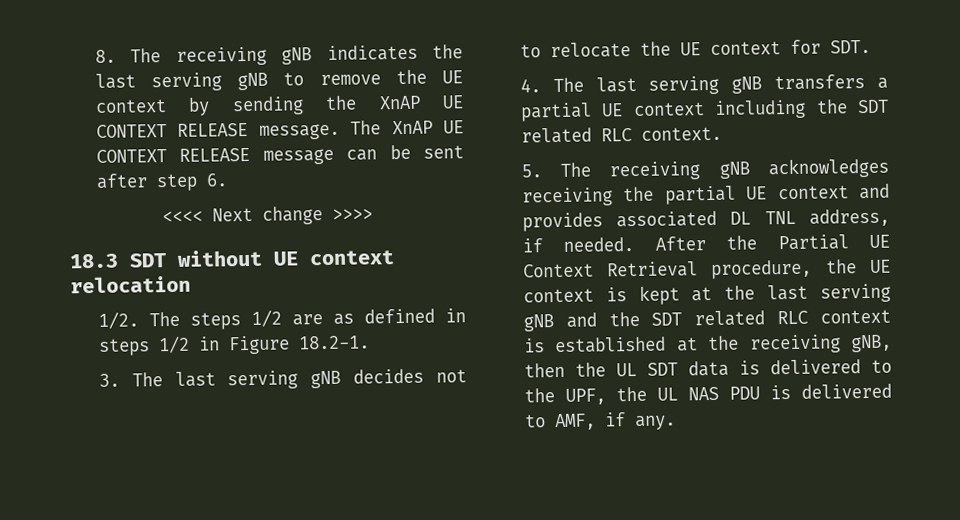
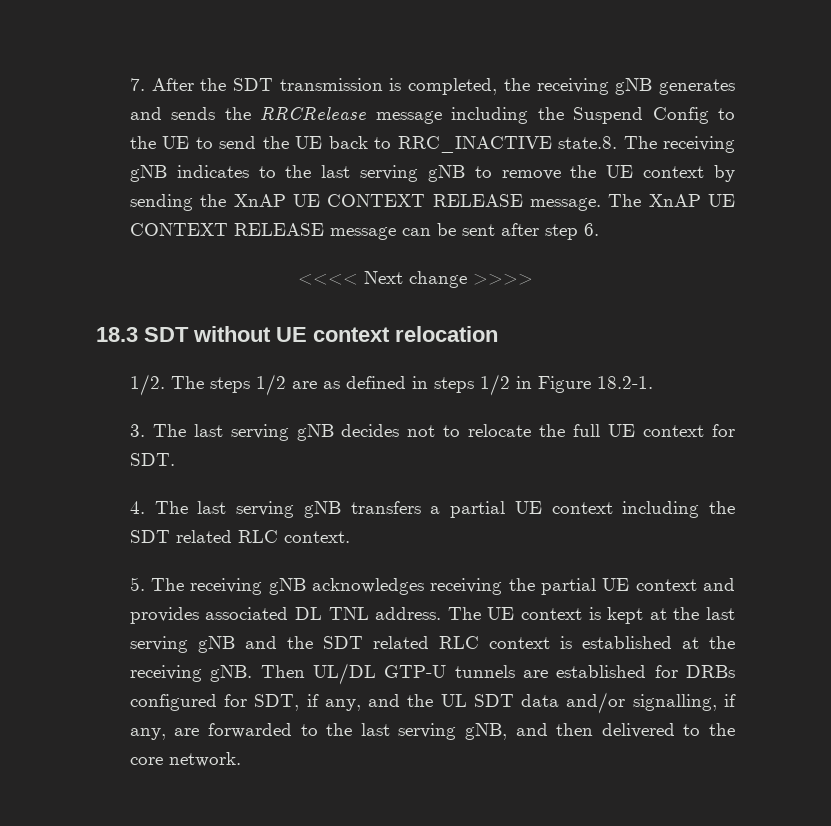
[94,49,116,63] 8. -> [129,78,735,95] [129,107,735,124] [129,136,618,153] 7. After the SDT transmission is completed, the receiving gNB generates and sends the RRCRelease message including the Suspend Config to the UE to send the UE back to RRC_INACTIVE state.8.
(418, 52) none -> [258,166,276,178] to
(671, 48) none -> [573,424,601,437] full
[809,208,890,227] [521,234,890,253] [522,259,857,280] address, if needed. After the Partial UE Context Retrieval procedure, the -> [375,607,481,620] address. The
[851,334,892,353] [523,359,892,378] [523,383,892,405] [523,412,676,431] gNB, then the UL SDT data is delivered to the UPF, the UL NAS PDU is delivered to AMF, if any. -> [210,663,736,685] [129,692,736,714] [129,723,735,740] [129,752,241,767] gNB. Then UL/DL GTP-U tunnels are established for DRBs configured for SDT, if any, and the UL SDT data and/or signalling, if any, are forwarded to the last serving gNB, and then delivered to the core network.

